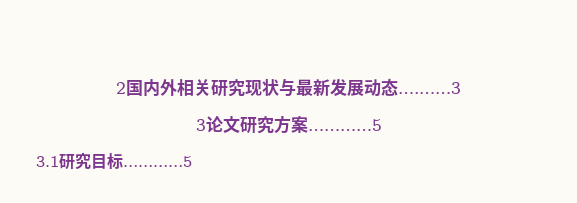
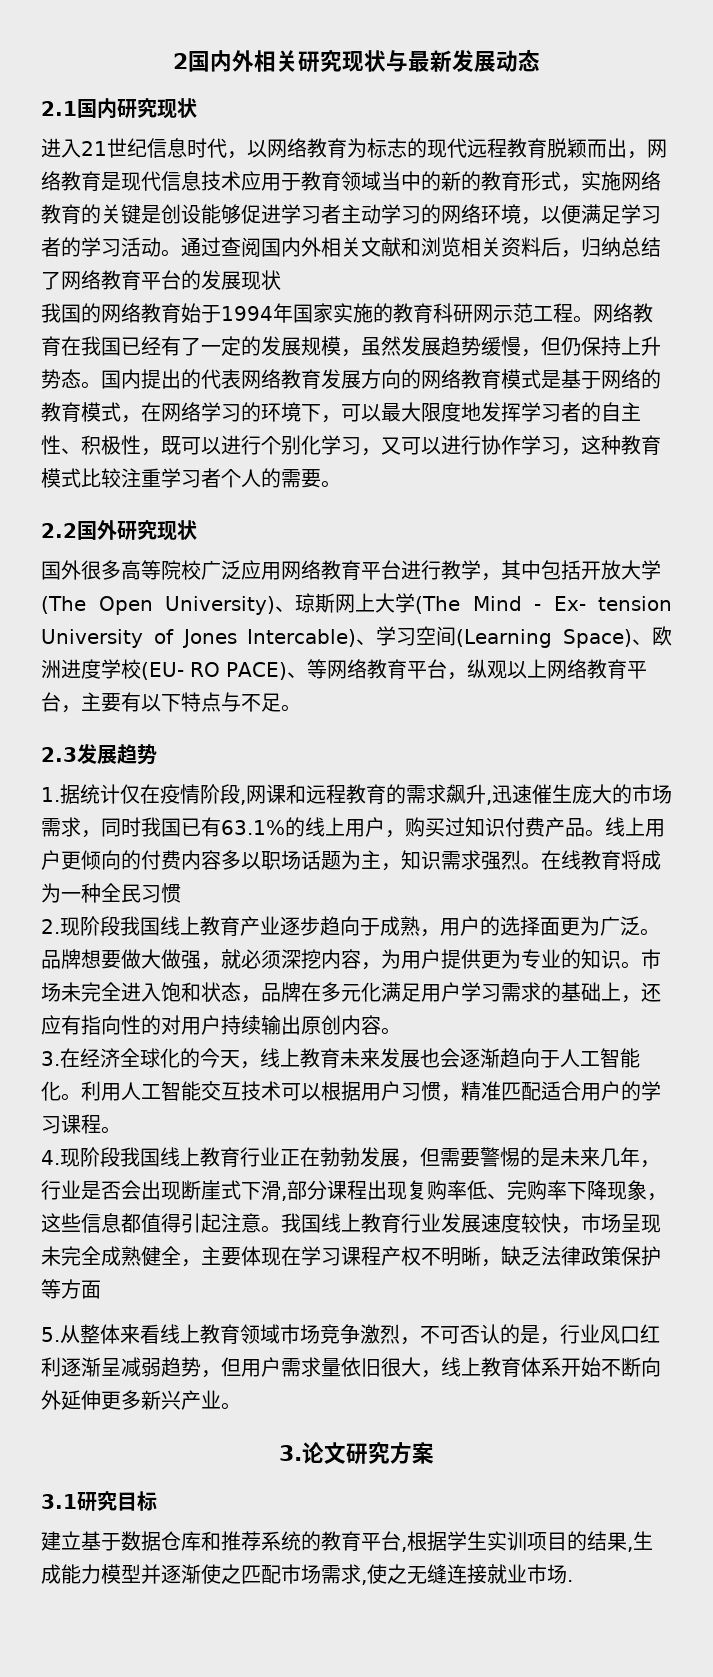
[398,82,461,94] [195,119,206,131] ….……3 // 3 -> [41,98,197,119] [41,138,667,159] [41,171,661,192] [41,204,661,225] [41,237,661,258] [41,270,281,290] [41,303,653,323] [41,336,661,357] [41,369,661,389] [41,402,641,423] [41,435,661,456] [41,468,341,488] [41,520,197,541] [41,560,661,581] [41,593,672,615] [41,626,672,648] [41,659,647,680] [41,692,301,713] [41,744,157,765] [41,784,672,805] [41,817,665,838] [41,850,661,871] [41,883,181,903] [41,916,660,937] [41,949,661,970] [41,982,661,1003] [41,1015,401,1035] [41,1048,640,1069] [41,1081,661,1102] [41,1114,121,1134] [41,1147,660,1168] [41,1180,667,1201] [41,1213,661,1234] [41,1246,661,1267] [41,1279,101,1299] [41,1324,660,1345] [41,1357,661,1378] [41,1390,241,1410] [279,1445,302,1461] // 2.1国内研究现状 // 进入21世纪信息时代，以网络教育为标志的现代远程教育脱颖而出，网络教育是现代信息技术应用于教育领域当中的新的教育形式，实施网络教育的关键是创设能够促进学习者主动学习的网络环境，以便满足学习者的学习活动。通过查阅国内外相关文献和浏览相关资料后，归纳总结了网络教育平台的发展现状 // 我国的网络教育始于1994年国家实施的教育科研网示范工程。网络教育在我国已经有了一定的发展规模，虽然发展趋势缓慢，但仍保持上升势态。国内提出的代表网络教育发展方向的网络教育模式是基于网络的教育模式，在网络学习的环境下，可以最大限度地发挥学习者的自主性、积极性，既可以进行个别化学习，又可以进行协作学习，这种教育模式比较注重学习者个人的需要。 // 2.2国外研究现状 // 国外很多高等院校广泛应用网络教育平台进行教学，其中包括开放大学(The Open University)、琼斯网上大学(The Mind - Ex- tension University of Jones Intercable)、学习空间(Learning Space)、欧洲进度学校(EU- RO PACE)、等网络教育平台，纵观以上网络教育平台，主要有以下特点与不足。 // 2.3发展趋势 // 1.据统计仅在疫情阶段,网课和远程教育的需求飙升,迅速催生庞大的市场需求，同时我国已有63.1%的线上用户，购买过知识付费产品。线上用户更倾向的付费内容多以职场话题为主，知识需求强烈。在线教育将成为一种全民习惯 // 2.现阶段我国线上教育产业逐步趋向于成熟，用户的选择面更为广泛。品牌想要做大做强，就必须深挖内容，为用户提供更为专业的知识。市场未完全进入饱和状态，品牌在多元化满足用户学习需求的基础上，还应有指向性的对用户持续输出原创内容。 // 3.在经济全球化的今天，线上教育未来发展也会逐渐趋向于人工智能化。利用人工智能交互技术可以根据用户习惯，精准匹配适合用户的学习课程。 // 4.现阶段我国线上教育行业正在勃勃发展，但需要警惕的是未来几年，行业是否会出现断崖式下滑,部分课程出现复购率低、完购率下降现象，这些信息都值得引起注意。我国线上教育行业发展速度较快，市场呈现未完全成熟健全，主要体现在学习课程产权不明晰，缺乏法律政策保护等方面 // 5.从整体来看线上教育领域市场竞争激烈，不可否认的是，行业风口红利逐渐呈减弱趋势，但用户需求量依旧很大，线上教育体系开始不断向外延伸更多新兴产业。 // 3.
[307,119,382,131] …………5 -> (434, 1453) none
[123,156,192,167] …………5 -> [41,1531,653,1552] [41,1564,573,1585] // 建立基于数据仓库和推荐系统的教育平台,根据学生实训项目的结果,生成能力模型并逐渐使之匹配市场需求,使之无缝连接就业市场.

